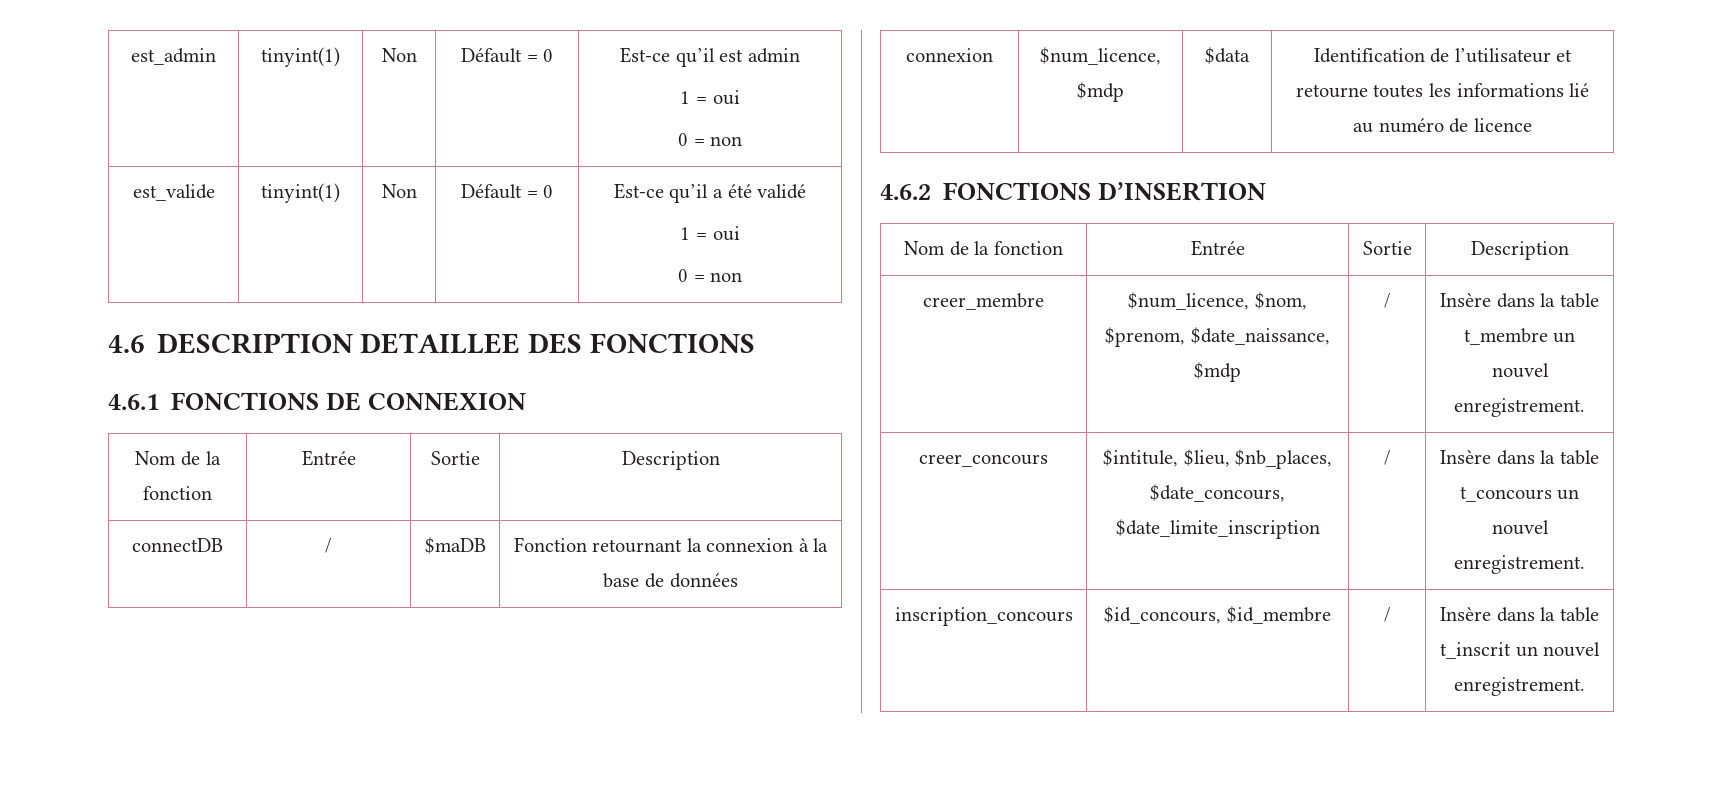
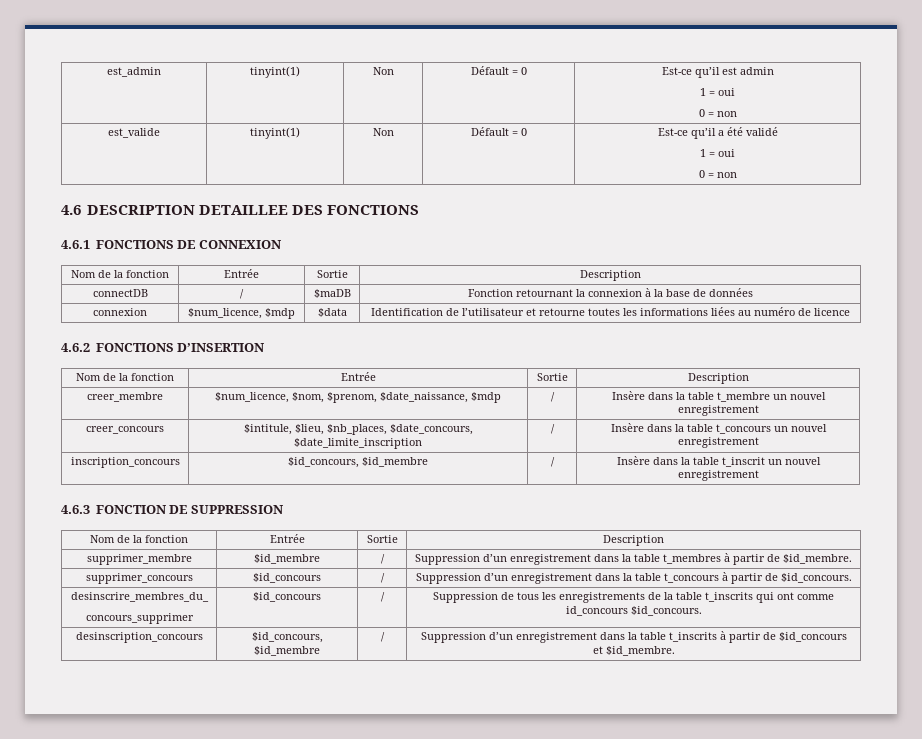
[1569,83,1590,97] lié -> [710,307,735,316] liées
[1454,398,1585,417] enregistrement. -> [677,405,759,416] enregistrement
[1454,555,1585,574] enregistrement. -> [677,437,759,448] enregistrement
[1454,677,1585,696] enregistrement. -> [677,470,759,481] [61,505,284,514] [90,535,188,543] [269,534,305,543] [366,535,398,543] [603,535,664,546] [86,554,192,565] [254,554,320,564] [380,554,385,564] [415,553,852,565] [85,573,193,584] [253,573,321,583] [380,573,385,583] [415,572,852,584] [70,592,209,602] [85,613,194,624] [253,592,321,602] [380,592,385,602] [433,592,834,603] [565,606,702,616] [75,632,203,643] [251,632,323,643] [254,646,320,656] [380,632,385,642] [420,631,847,643] [592,646,675,656] enregistrement // 4.6.3 FONCTION DE SUPPRESSION // Nom de la fonction | Entrée | Sortie | Description // supprimer_membre | $id_membre | / | Suppression d’un enregistrement dans la table t_membres à partir de $id_membre. // supprimer_concours | $id_concours | / | Suppression d’un enregistrement dans la table t_concours à partir de $id_concours. // desinscrire_membres_du_ // concours_supprimer | $id_concours | / | Suppression de tous les enregistrements de la table t_inscrits qui ont comme id_concours $id_concours. // desinscription_concours | $id_concours, $id_membre | / | Suppression d’un enregistrement dans la table t_inscrits à partir de $id_concours et $id_membre.

